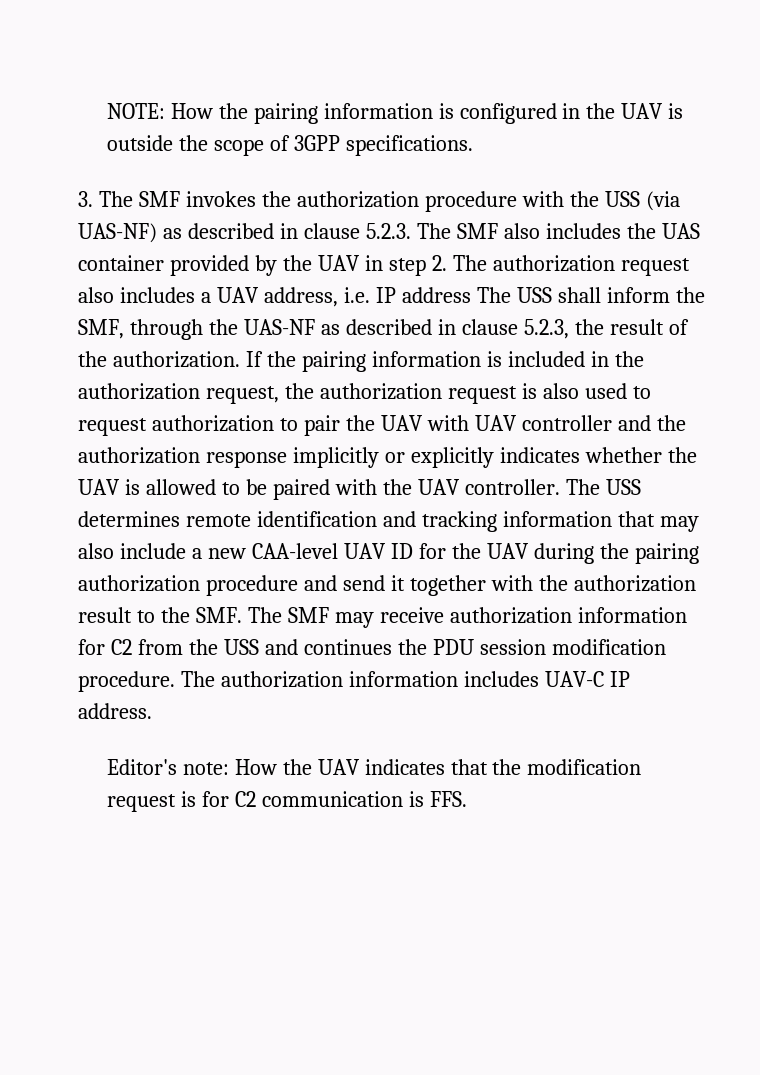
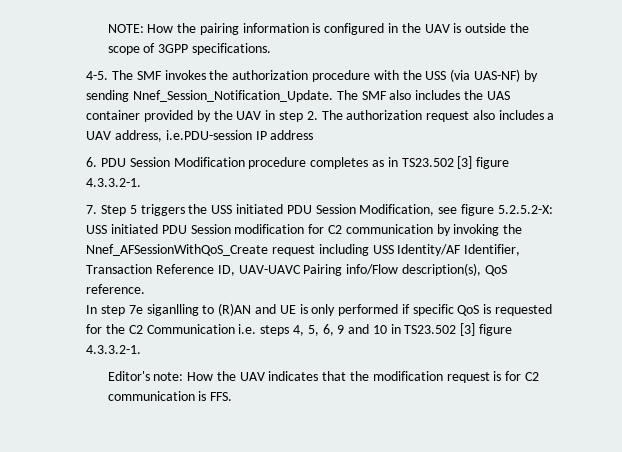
[78,191,94,207] 3. -> [86,71,109,80] 4-5.
[163,223,412,239] as described in clause 5.2.3. -> [523,70,538,82] [86,90,334,102] by sending Nnef_Session_Notification_Update.
[344,287,371,303] i.e. -> [165,130,252,140] i.e.PDU-session
[476,287,705,303] [78,319,689,340] [78,351,644,372] [78,383,651,404] [78,415,686,436] [78,447,698,468] [78,479,641,500] [78,511,700,532] [78,543,699,564] [78,575,696,596] [78,607,687,628] [78,639,666,655] [78,671,631,692] [78,703,153,719] The USS shall inform the SMF, through the UAS-NF as described in clause 5.2.3, the result of the authorization. If the pairing information is included in the authorization request, the authorization request is also used to request authorization to pair the UAV with UAV controller and the authorization response implicitly or explicitly indicates whether the UAV is allowed to be paired with the UAV controller. The USS determines remote identification and tracking information that may also include a new CAA-level UAV ID for the UAV during the pairing authorization procedure and send it together with the authorization result to the SMF. The SMF may receive authorization information for C2 from the USS and continues the PDU session modification procedure. The authorization information includes UAV-C IP address. -> [86,156,510,169] [86,178,142,187] [86,204,553,216] [86,224,523,236] [86,244,521,256] [86,263,507,276] [86,284,146,294] [86,303,552,316] [86,323,512,336] [86,345,142,354] // 6. PDU Session Modification procedure completes as in TS23.502 [3] figure 4.3.3.2-1. // 7. Step 5 triggers the USS initiated PDU Session Modification, see figure 5.2.5.2-X: USS initiated PDU Session modification for C2 communication by invoking the Nnef_AFSessionWithQoS_Create request including USS Identity/AF Identifier, Transaction Reference ID, UAV-UAVC Pairing info/Flow description(s), QoS reference. // In step 7e siganlling to (R)AN and UE is only performed if specific QoS is requested for the C2 Communication i.e. steps 4, 5, 6, 9 and 10 in TS23.502 [3] figure 4.3.3.2-1.

